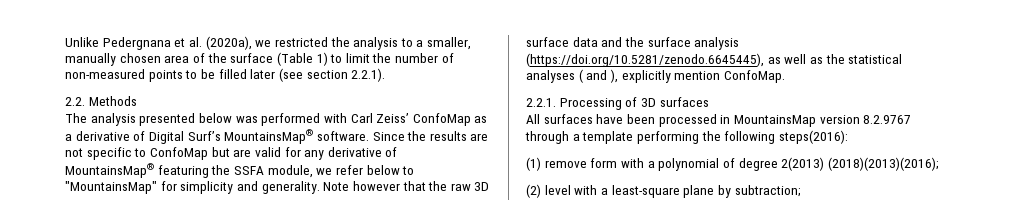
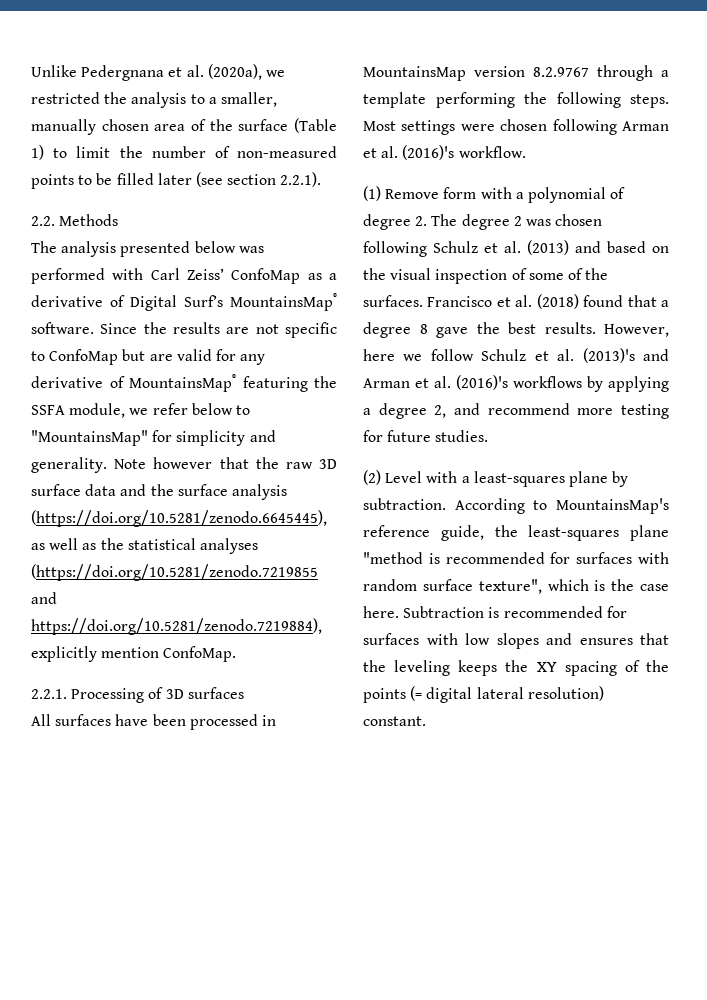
[578,69,618,83] ( and ), -> [31,564,318,581] [31,592,57,604] [31,618,322,635] (https://doi.org/10.5281/zenodo.7219855 and https://doi.org/10.5281/zenodo.7219884),
[778,130,848,144] steps(2016): -> [630,94,669,108] [363,119,669,135] [363,145,526,160] steps. Most settings were chosen following Arman et al. (2016)'s workflow.
[544,160,587,168] remove -> [385,189,440,199] Remove
[781,157,939,171] 2(2013) (2018)(2013)(2016); -> [415,214,603,230] [363,240,669,257] [363,268,609,284] [363,294,669,309] [363,322,669,338] [363,348,669,363] [363,375,669,392] [363,403,669,419] [363,430,489,442] 2. The degree 2 was chosen following Schulz et al. (2013) and based on the visual inspection of some of the surfaces. Francisco et al. (2018) found that a degree 8 gave the best results. However, here we follow Schulz et al. (2013)'s and Arman et al. (2016)'s workflows by applying a degree 2, and recommend more testing for future studies.
[544,185,680,198] level with a least-square -> [385,471,565,487] Level with a least-squares
[734,185,801,197] subtraction; -> [363,498,669,514] [363,525,669,541] [363,552,669,564] [363,579,669,594] [363,606,627,618] [363,633,669,649] [363,660,669,676] [363,686,604,703] [363,716,426,726] subtraction. According to MountainsMap's reference guide, the least-squares plane "method is recommended for surfaces with random surface texture", which is the case here. Subtraction is recommended for surfaces with low slopes and ensures that the leveling keeps the XY spacing of the points (= digital lateral resolution) constant.

